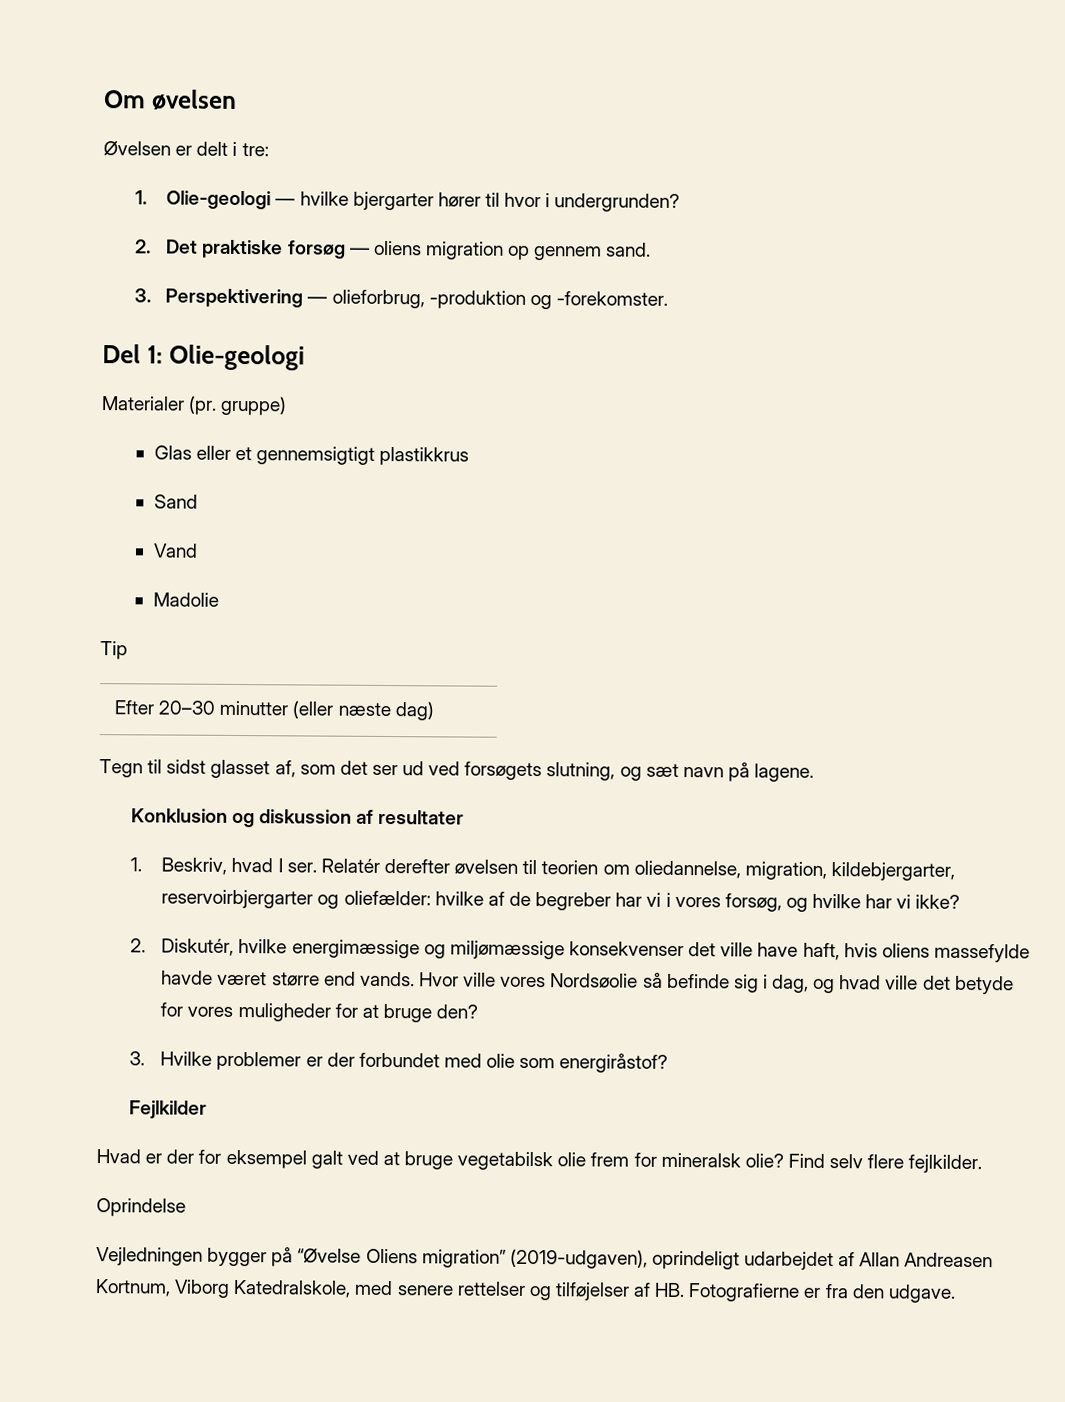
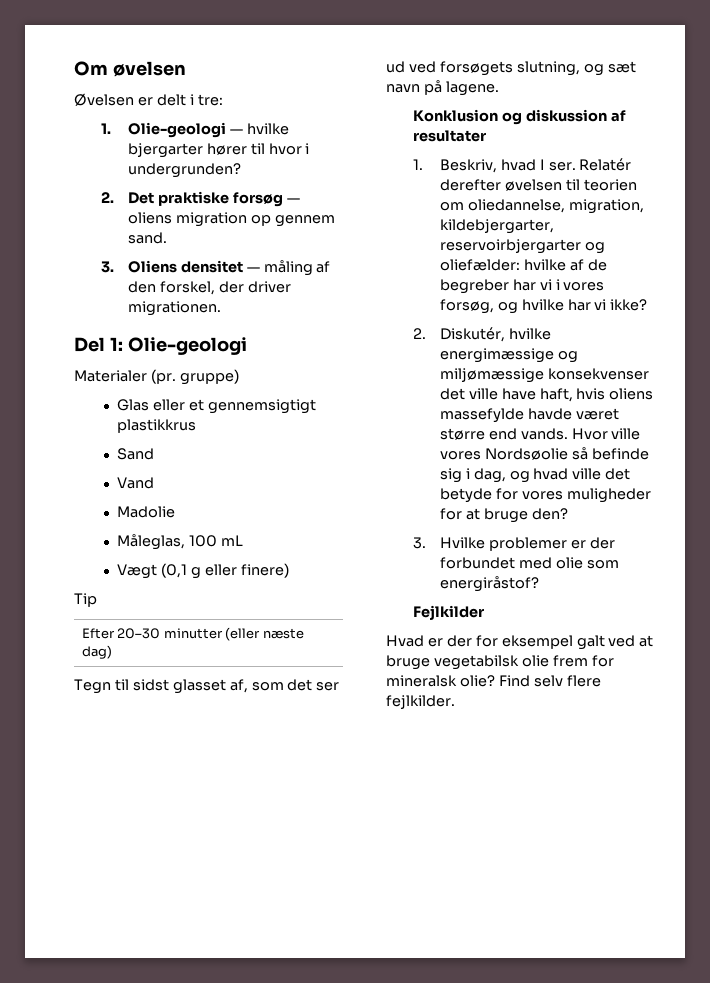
[165,288,668,310] Perspektivering — olieforbrug, -produktion og -forekomster. -> [127,260,331,276] [127,281,291,295] [127,301,221,316] Oliens densitet — måling af den forskel, der driver migrationen.
(219, 599) none -> [116,534,243,550] [116,563,289,579] // Måleglas, 100 mL // Vægt (0,1 g eller finere)
[96,1198,186,1217] [96,1247,994,1271] [95,1279,956,1303] // Oprindelse // Vejledningen bygger på “Øvelse Oliens migration” (2019-udgaven), oprindeligt udarbejdet af Allan Andreasen Kortnum, Viborg Katedralskole, med senere rettelser og tilføjelser af HB. Fotografierne er fra den udgave. -> (455, 702) none

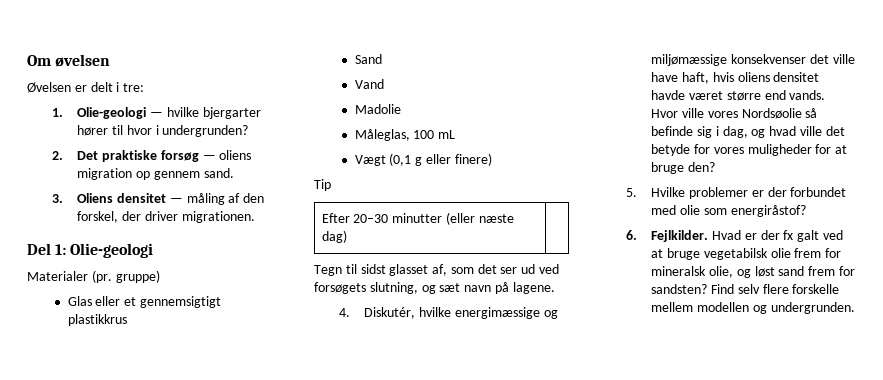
[412,109,626,125] [412,130,486,142] [412,158,632,173] [439,179,637,191] [439,199,644,214] [439,219,554,234] [439,239,605,254] [439,259,607,271] [439,279,605,294] [439,299,648,314] [412,328,426,339] Konklusion og diskussion af resultater // 1. Beskriv, hvad I ser. Relatér derefter øvelsen til teorien om oliedannelse, migration, kildebjergarter, reservoirbjergarter og oliefælder: hvilke af de begreber har vi i vores forsøg, og hvilke har vi ikke? // 2. -> [339,308,351,317] 4.
[439,408,524,423] massefylde -> [773,72,820,82] densitet
[412,537,426,549] 3. -> [626,188,638,197] 5.
[412,605,484,620] Fejlkilder // -> [626,230,709,242] 6. Fejlkilder.
[475,635,573,649] for eksempel -> [783,230,794,240] fx
[459,675,601,687] [386,695,455,709] olie? Find selv flere fejlkilder. -> [709,266,855,278] [651,284,840,294] [651,302,855,314] olie, og løst sand frem for sandsten? Find selv flere forskelle mellem modellen og undergrunden.

